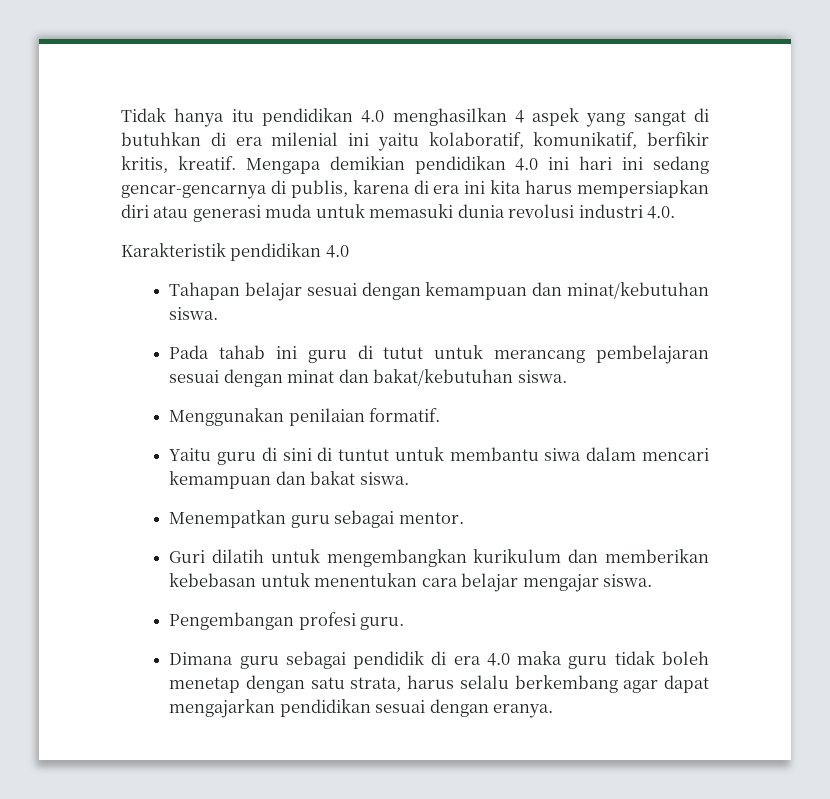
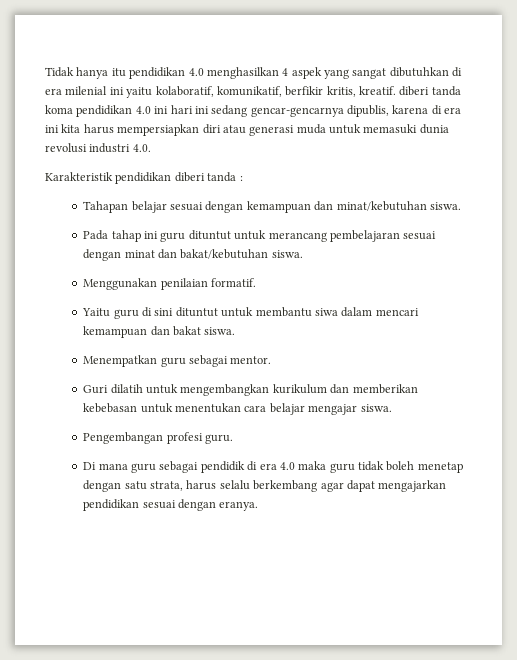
[694,108,709,122] [121,132,201,146] di butuhkan -> [389,67,449,77] dibutuhkan
[245,156,405,174] Mengapa demikian -> [399,86,461,96] [45,105,73,114] diberi tanda koma
[270,180,348,198] di publis, -> [347,105,389,117] dipublis,
[325,245,349,258] 4.0 -> [174,172,243,182] diberi tanda :
[219,345,266,359] tahab -> [111,230,141,242] tahap
[357,345,424,359] di tutut -> [188,230,231,240] dituntut
[317,447,390,461] di tuntut -> [175,307,218,317] dituntut
[169,652,234,665] Dimana -> [83,462,128,470] Di mana

